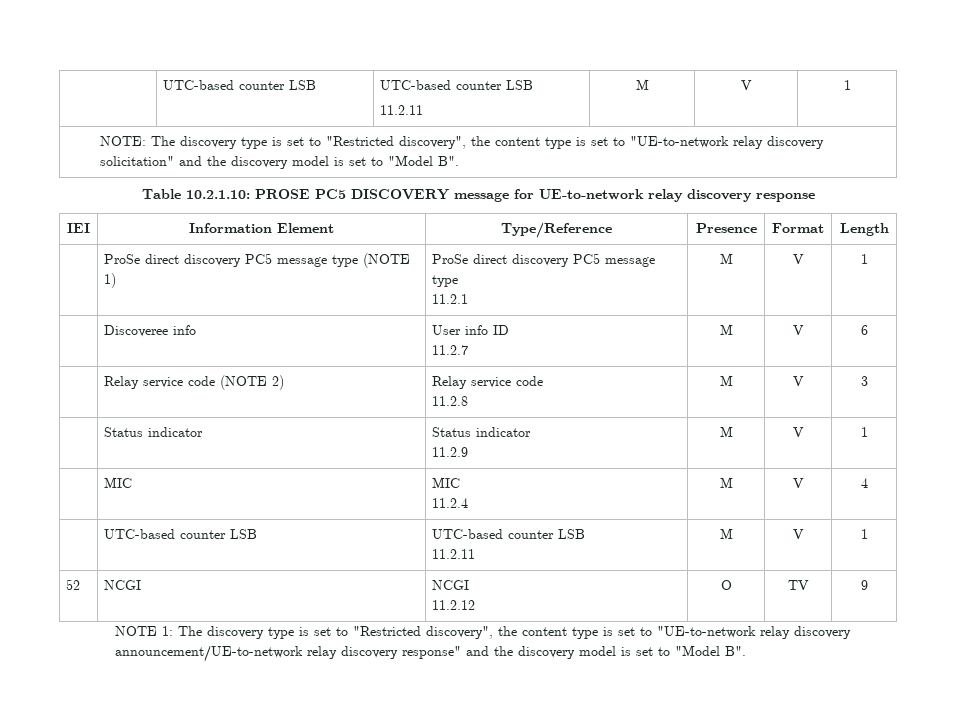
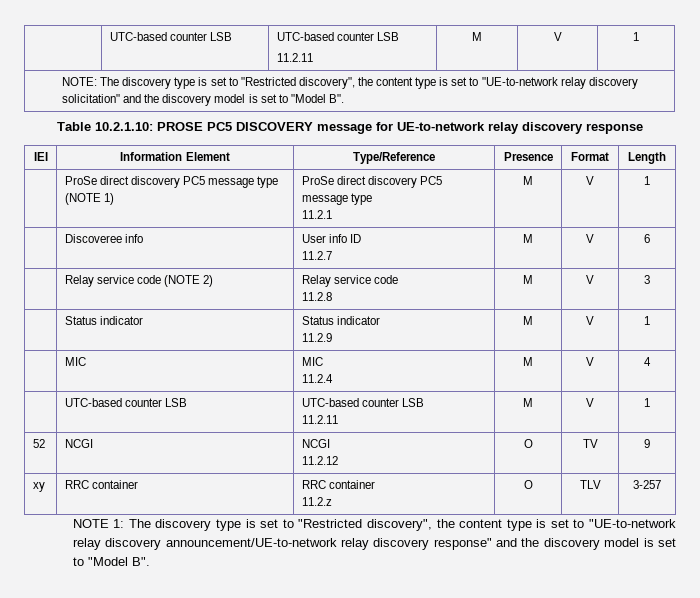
(868, 585) none -> [32,482,45,492] [64,480,138,489] [301,480,375,489] [301,497,332,506] [523,480,533,489] [579,480,601,489] [633,480,661,489] // xy | RRC container | RRC container // 11.2.z | O | TLV | 3-257

